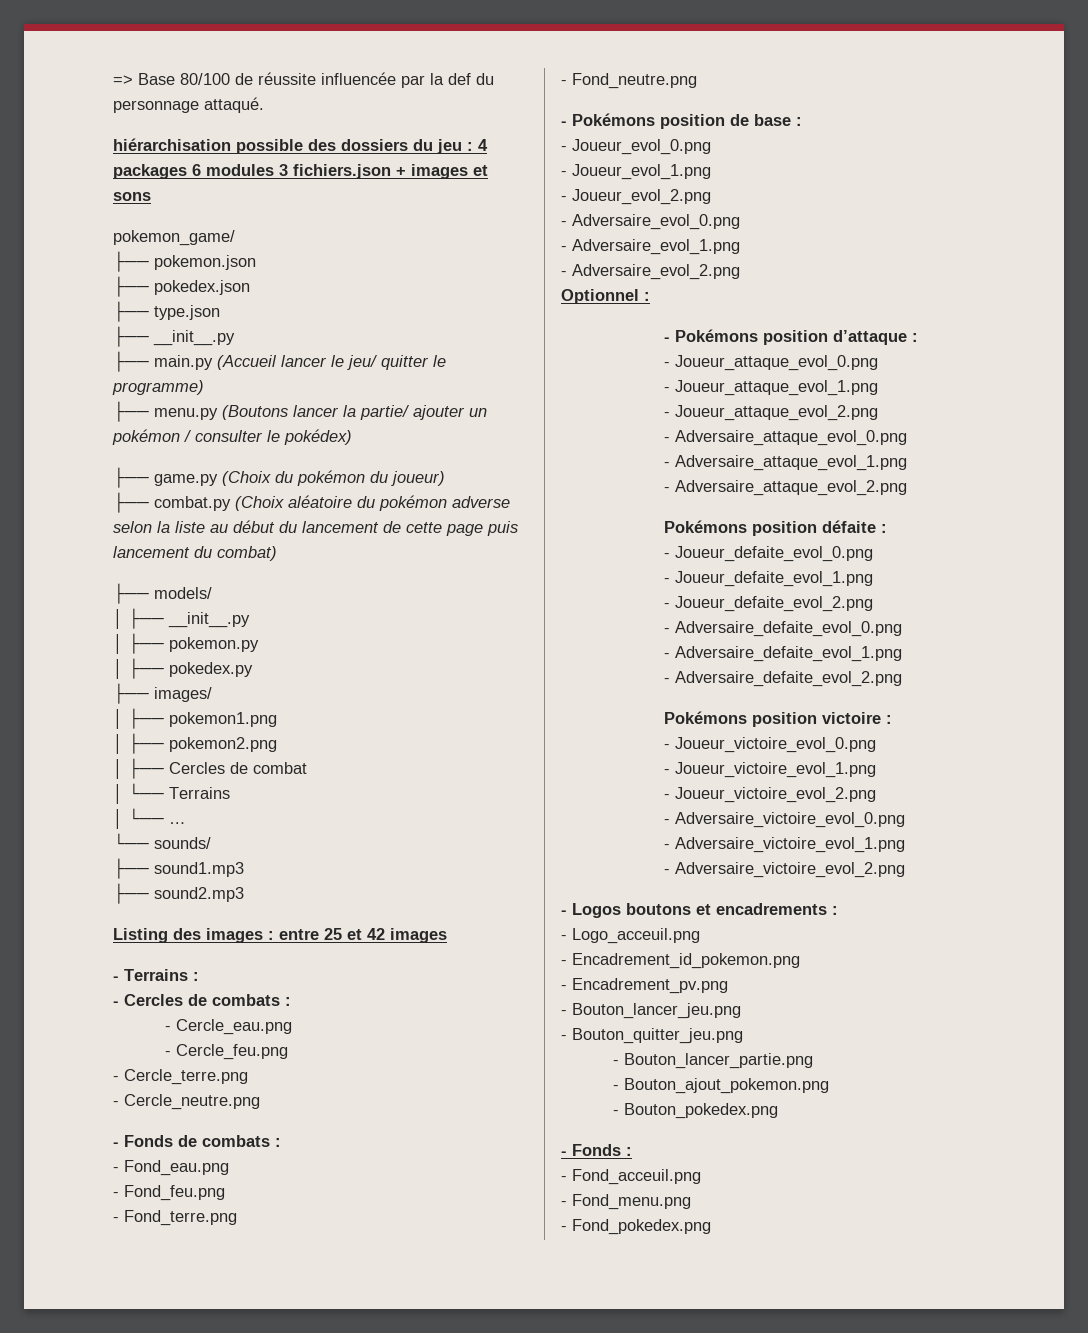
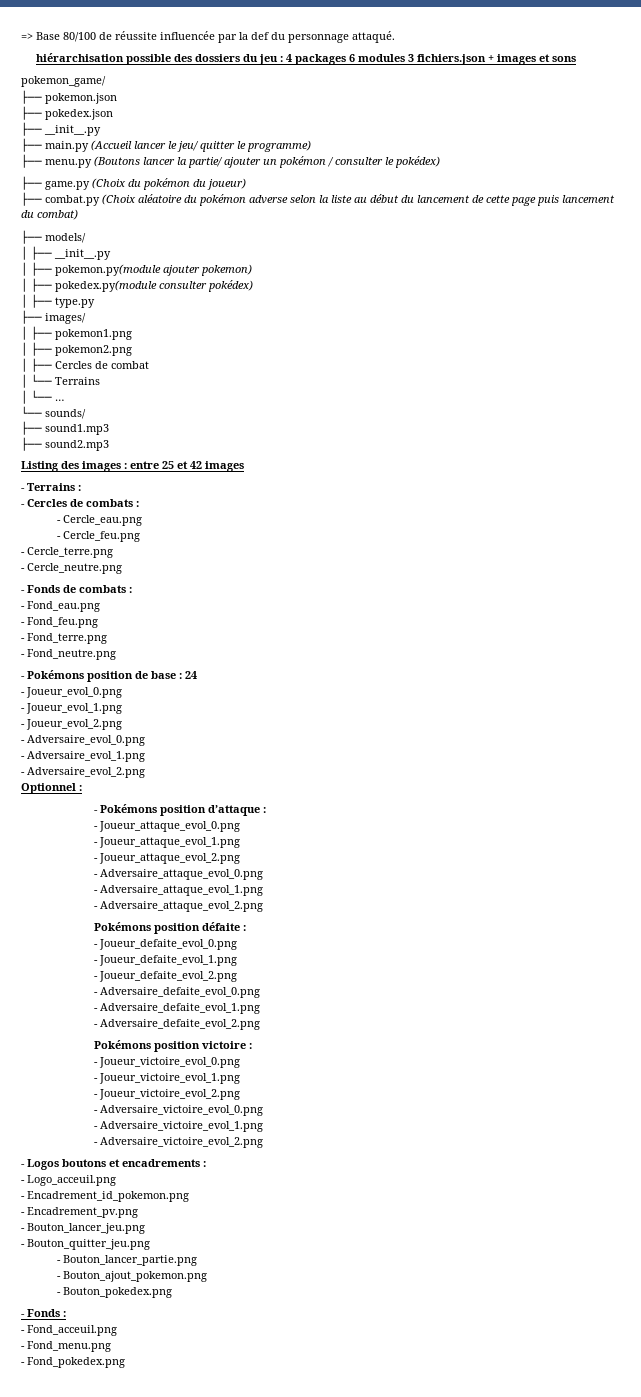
[113,301,220,322] // ├── type.json -> (113, 114) none
[169,637,259,652] [113,658,253,679] pokemon.py // │ ├── pokedex.py -> [55,264,252,276] [21,278,253,292] [21,294,95,308] pokemon.py(module ajouter pokemon) // │ ├── pokedex.py(module consulter pokédex) // │ ├── type.py
(802, 121) none -> [185,671,197,679] 24

